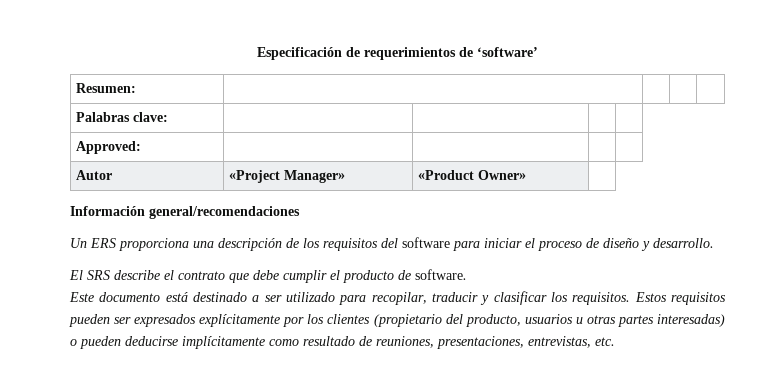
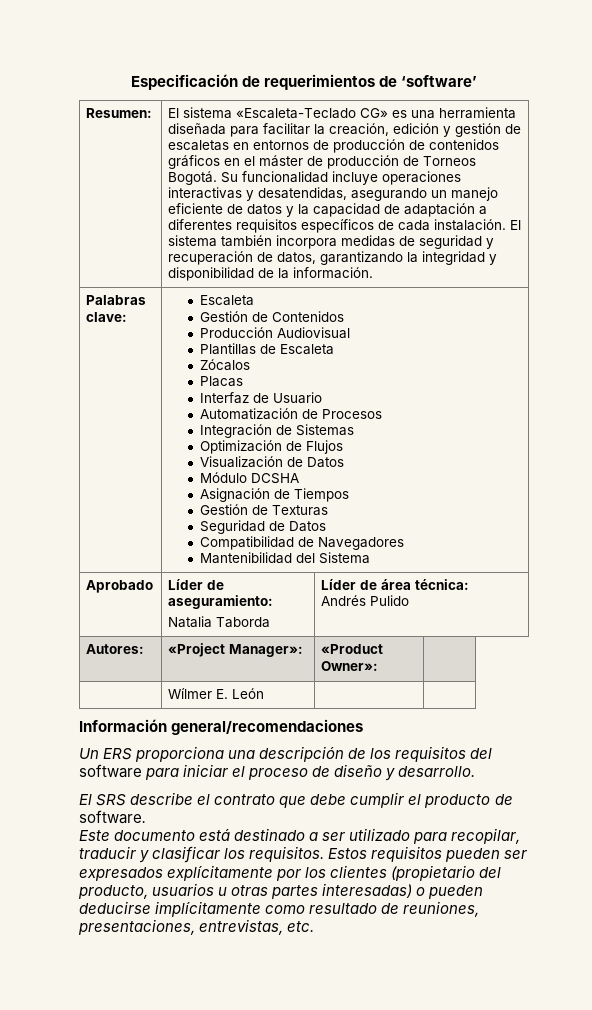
[75,112,168,122] [75,141,141,154] [75,170,112,180] [228,170,345,183] [417,170,526,180] | | | // Palabras clave: | | | | // Approved: | | | | // Autor | «Project Manager» | «Product Owner» -> [167,107,516,119] [167,123,521,137] [167,139,499,153] [167,155,476,169] [167,171,461,185] [167,187,498,201] [167,203,487,217] [167,219,521,233] [167,235,494,249] [167,251,497,265] [167,267,373,281] [85,295,146,305] [85,312,127,322] [200,295,255,306] [200,311,345,322] [200,327,351,339] [200,343,335,355] [200,359,251,371] [200,376,244,387] [200,392,323,404] [200,408,383,420] [200,424,355,438] [200,440,344,454] [200,456,345,468] [200,472,300,484] [200,488,350,502] [200,504,329,516] [200,520,327,534] [200,536,405,550] [200,552,371,564] [85,580,153,593] [167,579,224,590] [167,595,273,609] [167,616,270,628] [320,579,469,590] [320,595,409,606] [85,644,144,654] [167,643,303,657] [320,644,383,654] [320,661,378,671] [167,688,264,699] El sistema «Escaleta-Teclado CG» es una herramienta diseñada para facilitar la creación, edición y gestión de escaletas en entornos de producción de contenidos gráficos en el máster de producción de Torneos Bogotá. Su funcionalidad incluye operaciones interactivas y desatendidas, asegurando un manejo eficiente de datos y la capacidad de adaptación a diferentes requisitos específicos de cada instalación. El sistema también incorpora medidas de seguridad y recuperación de datos, garantizando la integridad y disponibilidad de la información. // Palabras clave: | Escaleta // Gestión de Contenidos // Producción Audiovisual // Plantillas de Escaleta // Zócalos // Placas // Interfaz de Usuario // Automatización de Procesos // Integración de Sistemas // Optimización de Flujos // Visualización de Datos // Módulo DCSHA // Asignación de Tiempos // Gestión de Texturas // Seguridad de Datos // Compatibilidad de Navegadores // Mantenibilidad del Sistema // Aprobado | Líder de aseguramiento: // Natalia Taborda | Líder de área técnica: // Andrés Pulido // Autores: | «Project Manager»: | «Product Owner»: | // | Wílmer E. León |

